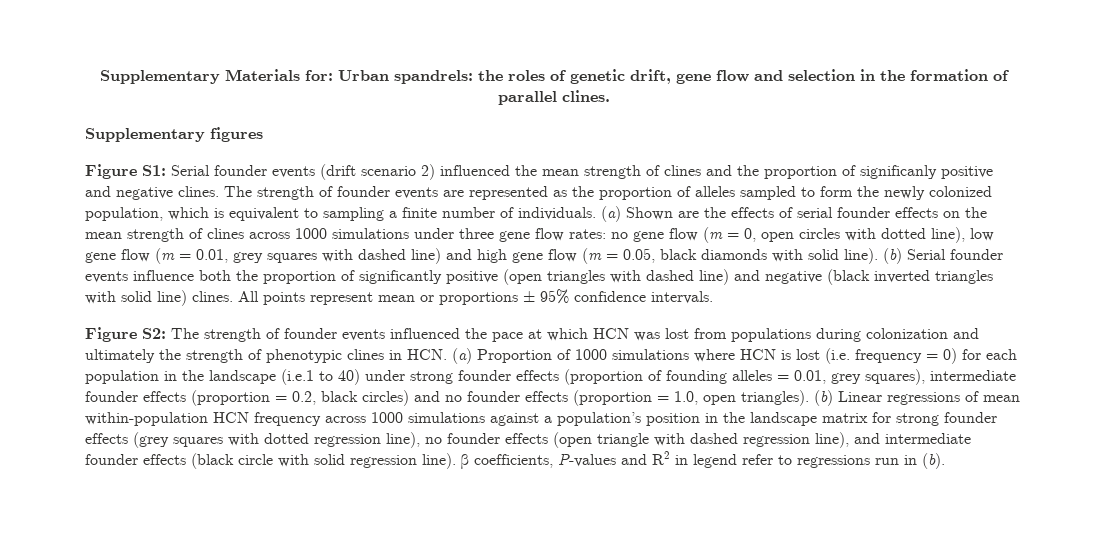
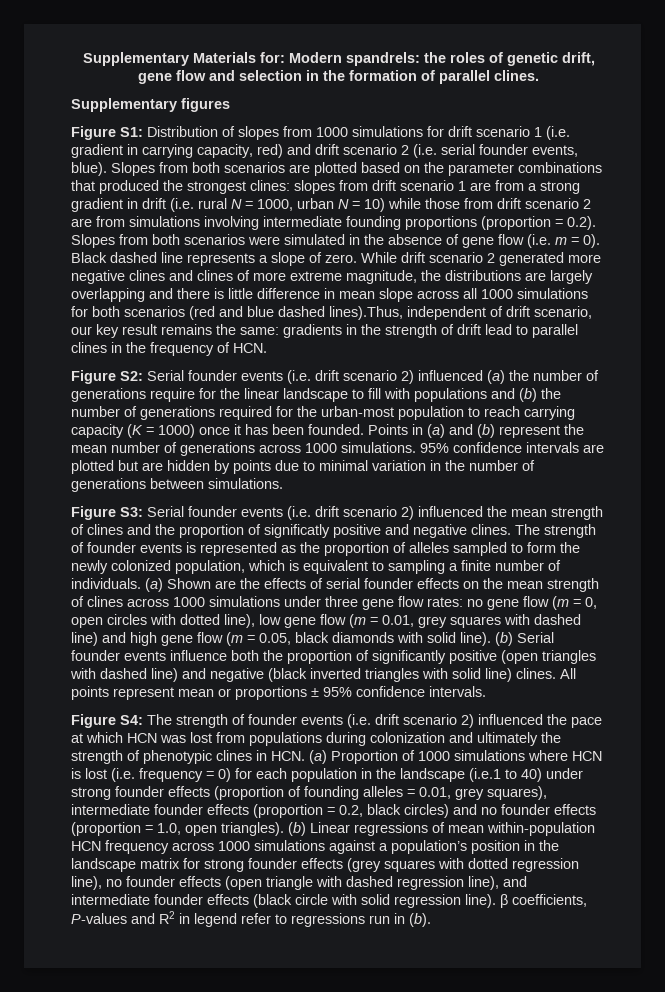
[337,70,389,81] Urban -> [288,52,342,63] Modern
[171,164,356,180] Serial founder events (drift -> [147,126,570,140] [71,144,578,158] [71,162,602,176] [71,180,580,194] [71,198,591,212] [71,216,596,230] [71,234,600,248] [71,252,601,266] [71,270,593,284] [71,288,588,302] [71,306,592,320] [71,324,578,338] [71,342,267,356] [71,370,599,384] [71,388,561,402] [71,406,575,420] [71,424,584,438] [71,442,604,456] [71,460,535,474] [71,478,283,492] [71,506,339,520] Distribution of slopes from 1000 simulations for drift scenario 1 (i.e. gradient in carrying capacity, red) and drift scenario 2 (i.e. serial founder events, blue). Slopes from both scenarios are plotted based on the parameter combinations that produced the strongest clines: slopes from drift scenario 1 are from a strong gradient in drift (i.e. rural N = 1000, urban N = 10) while those from drift scenario 2 are from simulations involving intermediate founding proportions (proportion = 0.2). Slopes from both scenarios were simulated in the absence of gene flow (i.e. m = 0). Black dashed line represents a slope of zero. While drift scenario 2 generated more negative clines and clines of more extreme magnitude, the distributions are largely overlapping and there is little difference in mean slope across all 1000 simulations for both scenarios (red and blue dashed lines).Thus, independent of drift scenario, our key result remains the same: gradients in the strength of drift lead to parallel clines in the frequency of HCN. // Figure S2: Serial founder events (i.e. drift scenario 2) influenced (a) the number of generations require for the linear landscape to fill with populations and (b) the number of generations required for the urban-most population to reach carrying capacity (K = 1000) once it has been founded. Points in (a) and (b) represent the mean number of generations across 1000 simulations. 95% confidence intervals are plotted but are hidden by points due to minimal variation in the number of generations between simulations. // Figure S3: Serial founder events (i.e. drift
[860,165,937,179] significanly -> [264,524,330,538] significatly
[443,190,464,197] are -> [186,542,196,553] is
[142,328,385,342] S2: The strength of founder events -> [120,714,474,728] S4: The strength of founder events (i.e. drift scenario 2)

